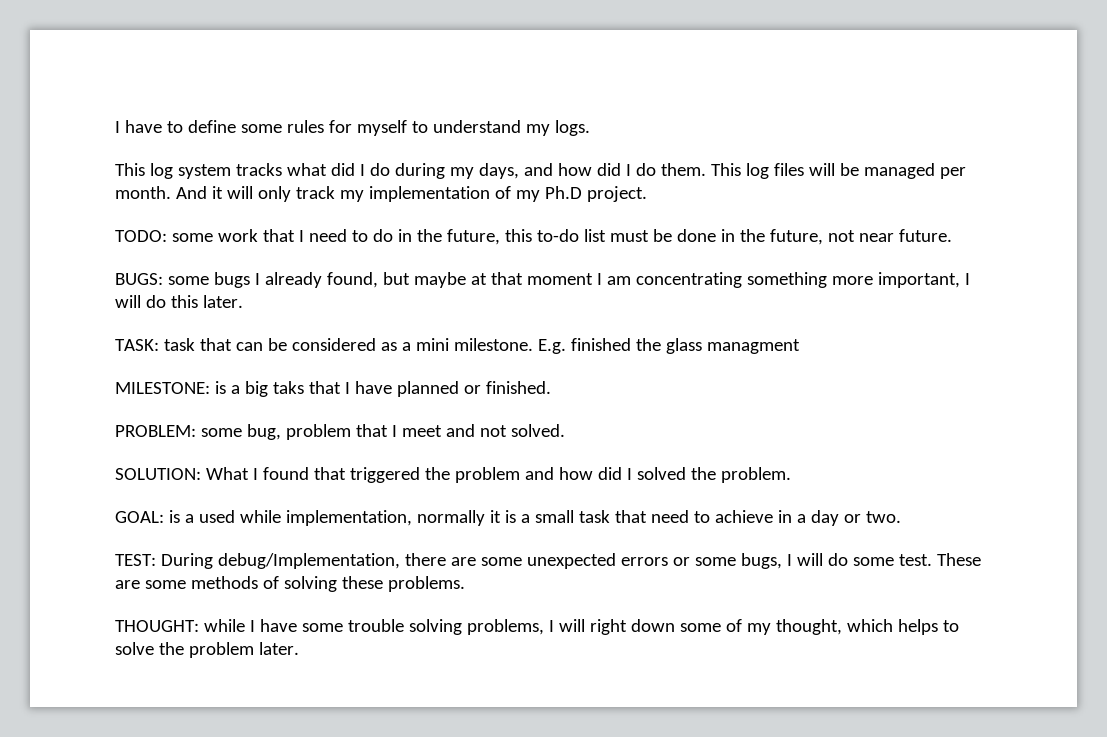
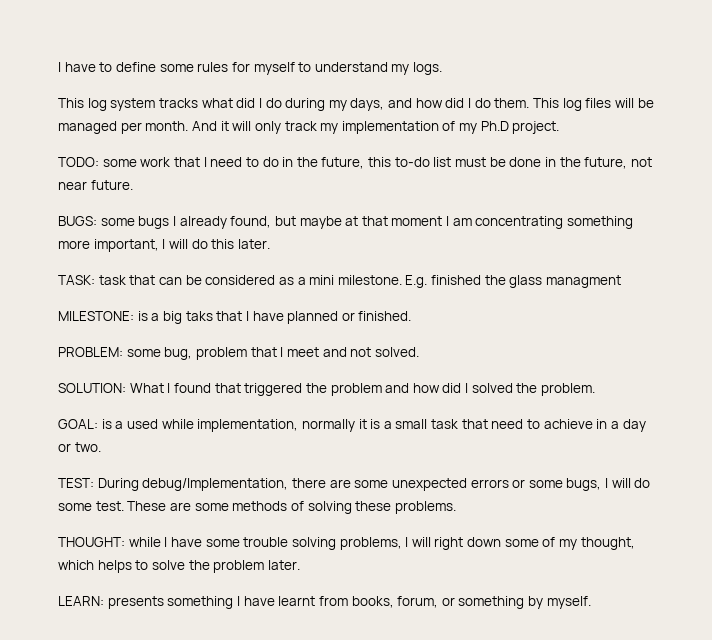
(299, 648) none -> [58,596,591,609] // LEARN: presents something I have learnt from books, forum, or something by myself.

